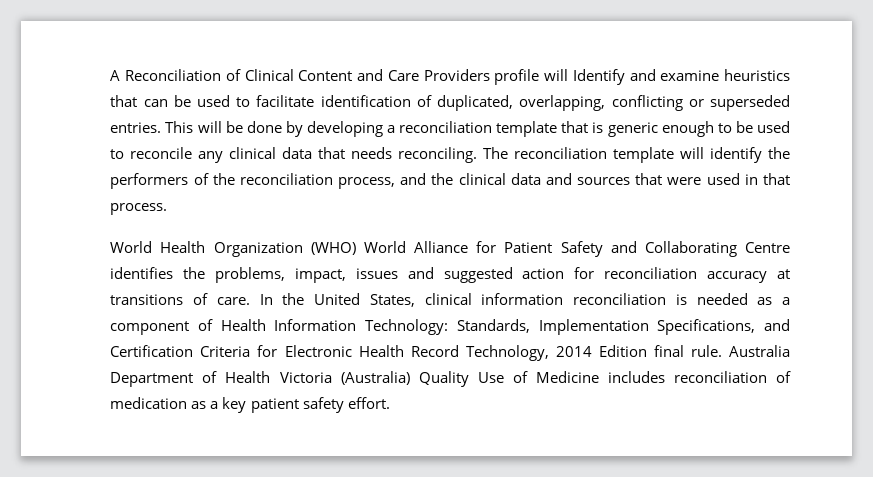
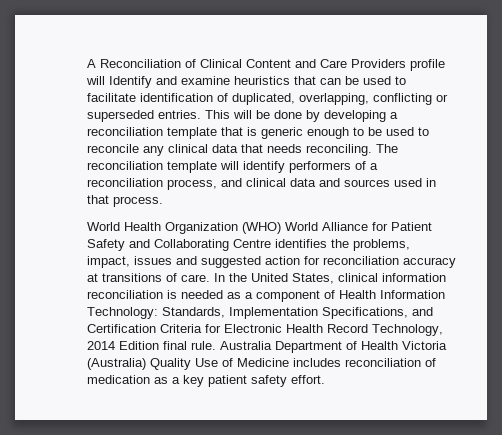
[767,147,790,159] the -> (285, 167) none
[212,173,235,185] the -> [369,163,378,170] a
[431,173,454,185] the -> (242, 182) none
[635,173,702,185] that were -> (390, 183) none

